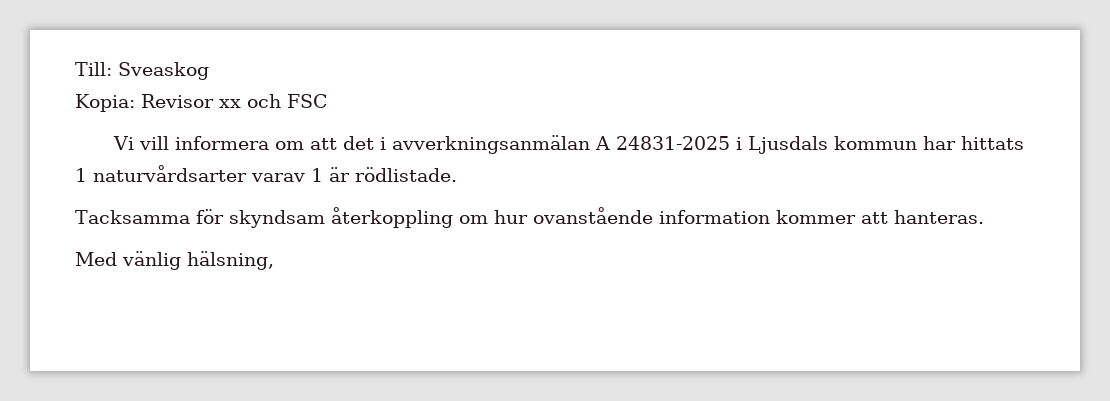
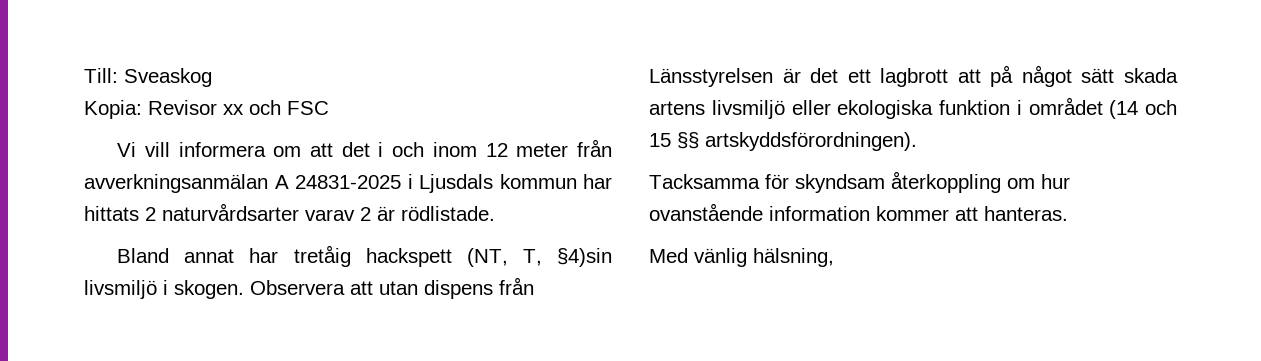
(386, 143) none -> [392,139,612,157] och inom 12 meter från
[75,168,87,182] 1 -> [145,207,156,221] 2
[311,168,323,182] 1 -> [360,207,371,221] 2
(457, 174) none -> [117,245,612,267] [84,277,534,299] [649,65,1178,87] [649,97,1177,119] [649,132,917,151] // Bland annat har tretåig hackspett (NT, T, §4)sin livsmiljö i skogen. Observera att utan dispens från Länsstyrelsen är det ett lagbrott att på något sätt skada artens livsmiljö eller ekologiska funktion i området (14 och 15 §§ artskyddsförordningen).

